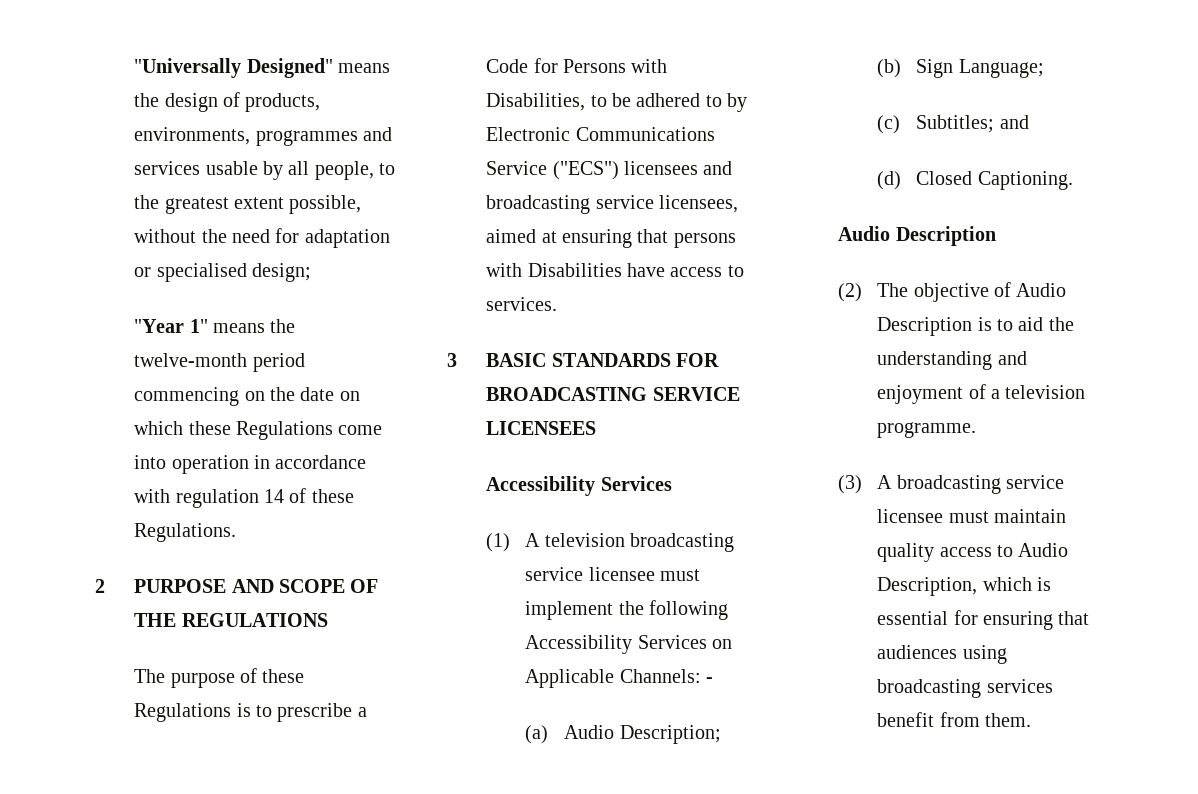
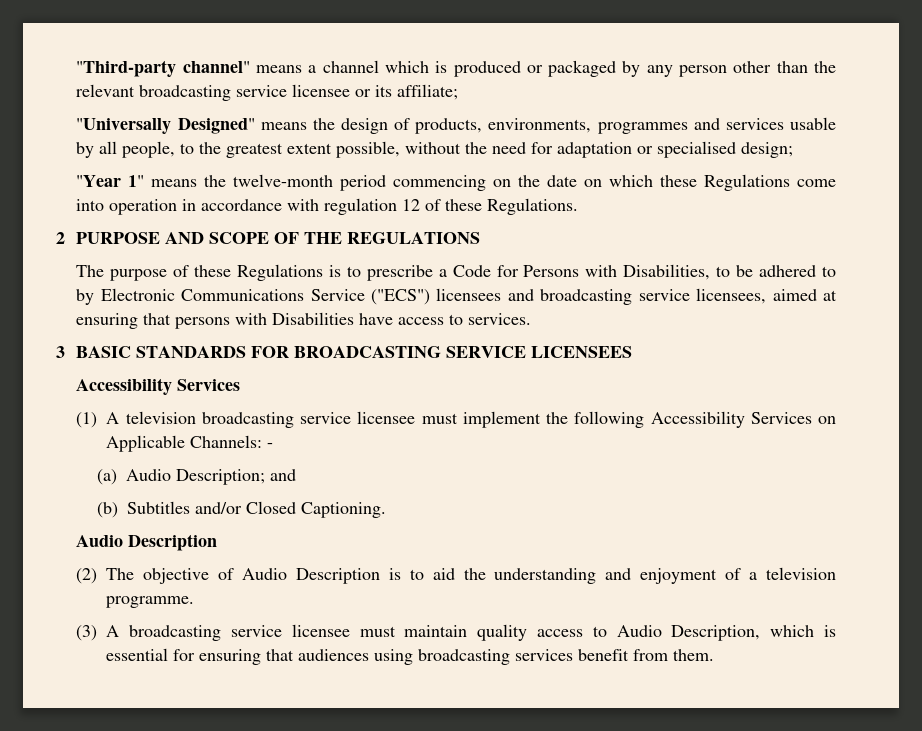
(134, 68) none -> [76,60,836,77] [76,84,459,101] "Third-party channel" means a channel which is produced or packaged by any person other than the relevant broadcasting service licensee or its affiliate; //
[263,489,284,503] 14 -> [402,199,421,211] 12
[877,59,1044,78] [877,115,1029,134] [877,171,902,190] // (b) Sign Language; // (c) Subtitles; and // (d) -> [269,469,296,481] [96,501,242,518] and // (b) Subtitles and/or

